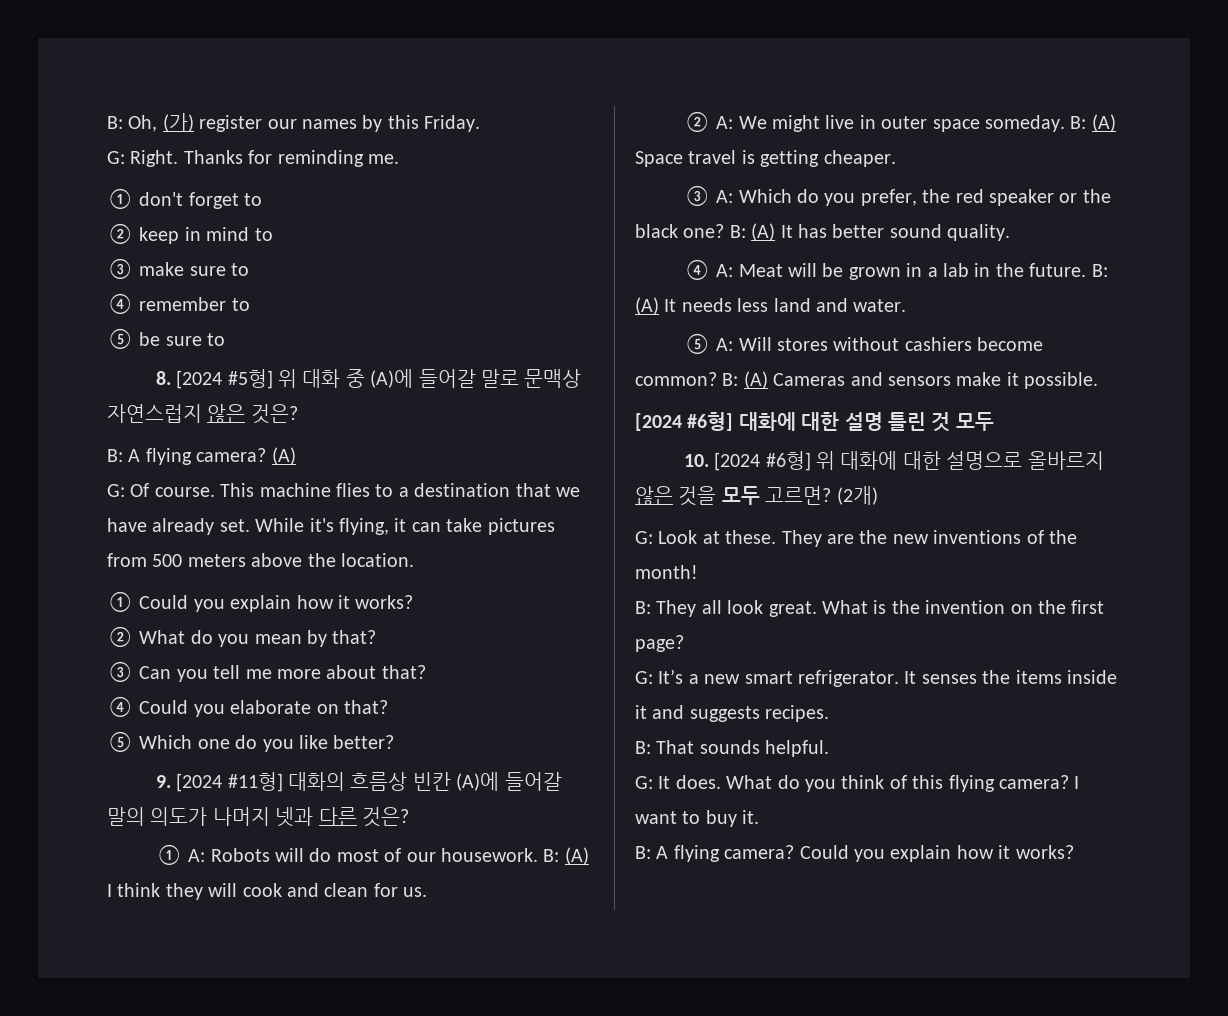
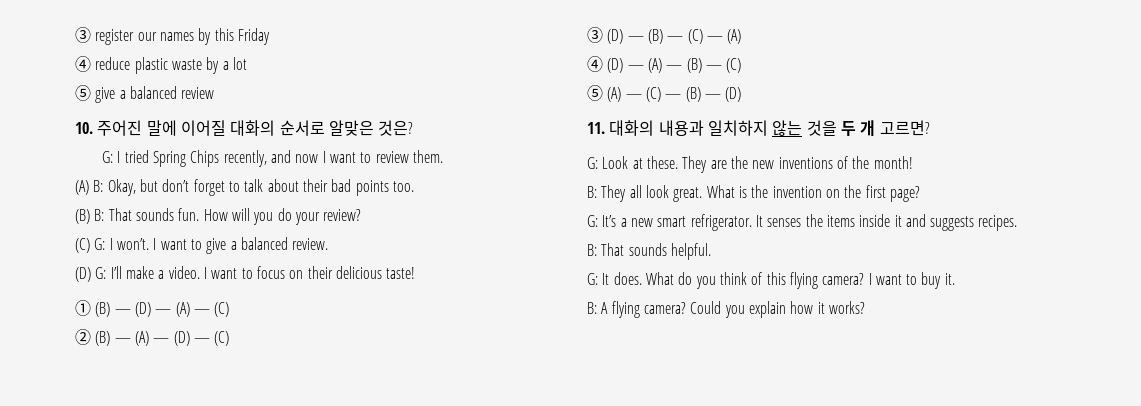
[107,113,194,132] B: Oh, (가) -> [75,27,91,43] ③
[424,115,481,132] [107,150,399,167] [107,188,263,209] [107,223,273,244] [107,258,250,279] [107,293,250,314] [107,328,226,349] [155,369,582,389] [107,404,298,424] [107,447,296,465] [107,483,580,497] [107,518,555,535] [107,553,414,567] [107,591,414,612] [107,626,377,647] [107,661,426,682] [107,696,388,717] [107,731,395,752] [155,772,562,792] [107,807,409,827] [155,844,589,865] [107,883,428,900] [683,111,1116,132] [635,150,896,167] [683,185,1111,206] [635,223,1011,241] [683,259,1108,280] [635,297,907,315] [683,333,1044,354] [635,371,1099,389] [635,412,994,432] [683,451,1104,471] [635,486,760,506] Friday. // G: Right. Thanks for reminding me. // ① don't forget to // ② keep in mind to // ③ make sure to // ④ remember to // ⑤ be sure to // 8. [2024 #5형] 위 대화 중 (A)에 들어갈 말로 문맥상 자연스럽지 않은 것은? // B: A flying camera? (A) // G: Of course. This machine flies to a destination that we have already set. While it's flying, it can take pictures from 500 meters above the location. // ① Could you explain how it works? // ② What do you mean by that? // ③ Can you tell me more about that? // ④ Could you elaborate on that? // ⑤ Which one do you like better? // 9. [2024 #11형] 대화의 흐름상 빈칸 (A)에 들어갈 말의 의도가 나머지 넷과 다른 것은? // ① A: Robots will do most of our housework. B: (A) I think they will cook and clean for us. // ② A: We might live in outer space someday. B: (A) Space travel is getting cheaper. // ③ A: Which do you prefer, the red speaker or the black one? B: (A) It has better sound quality. // ④ A: Meat will be grown in a lab in the future. B: (A) It needs less land and water. // ⑤ A: Will stores without cashiers become common? B: (A) Cameras and sensors make it possible. // [2024 #6형] 대화에 대한 설명 틀린 것 모두 // 10. [2024 #6형] 위 대화에 대한 설명으로 올바르지 않은 것을 모두 -> [237,28,270,45] [75,56,247,74] [75,85,215,103] [75,120,414,136] [102,150,443,167] [75,179,414,196] [75,208,362,225] [75,237,329,254] [75,266,416,282] [75,300,230,317] [75,329,230,346] [587,27,742,44] [587,56,742,73] [587,85,742,102] [587,120,876,136] Friday // ④ reduce plastic waste by a lot // ⑤ give a balanced review // 10. 주어진 말에 이어질 대화의 순서로 알맞은 것은? // G: I tried Spring Chips recently, and now I want to review them. // (A) B: Okay, but don’t forget to talk about their bad points too. // (B) B: That sounds fun. How will you do your review? // (C) G: I won’t. I want to give a balanced review. // (D) G: I’ll make a video. I want to focus on their delicious taste! // ① (B) — (D) — (A) — (C) // ② (B) — (A) — (D) — (C) // ③ (D) — (B) — (C) — (A) // ④ (D) — (A) — (B) — (C) // ⑤ (A) — (C) — (B) — (D) // 11. 대화의 내용과 일치하지 않는 것을 두 개
[836,486,878,505] (2개) -> (930, 128) none

